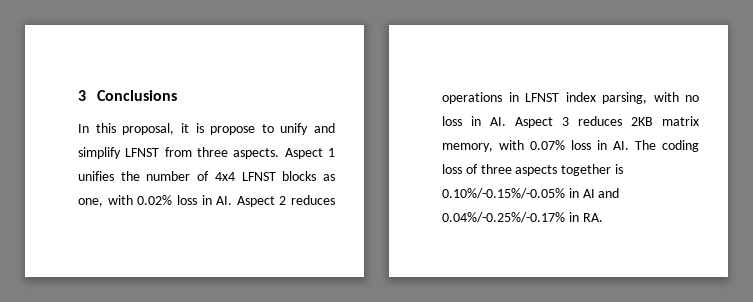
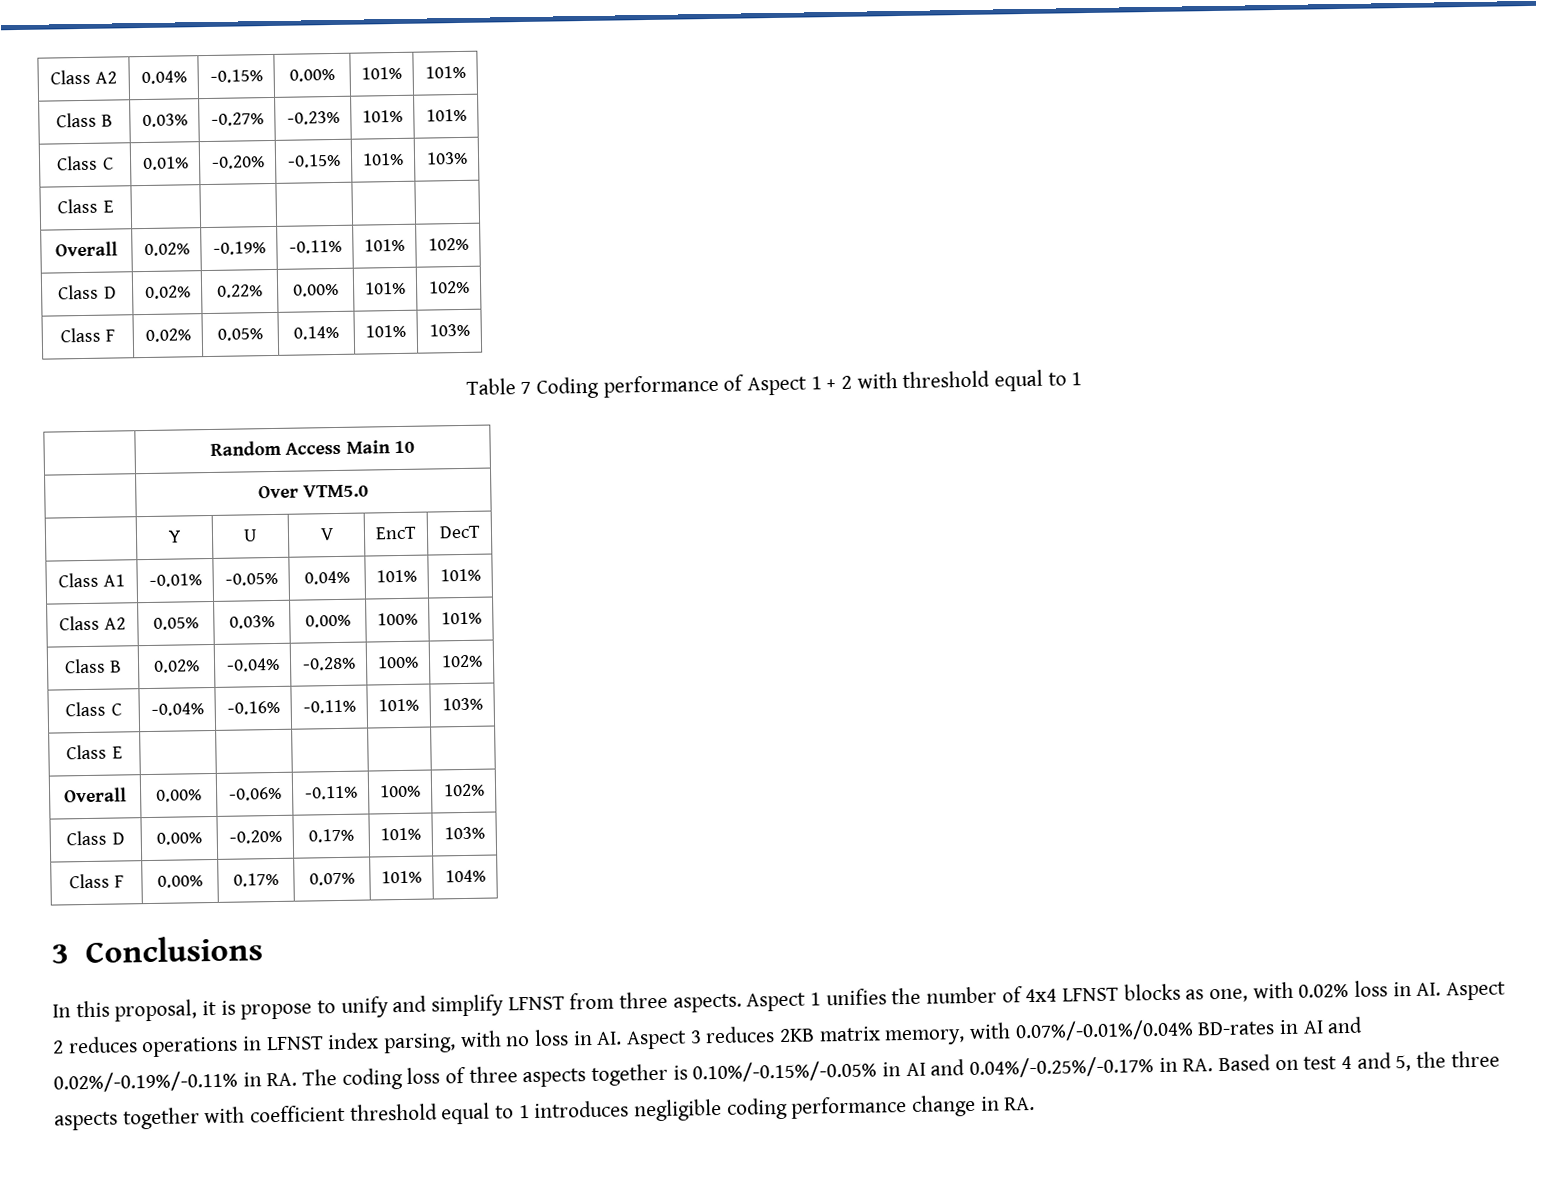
(78, 95) none -> [49,69,118,85] [140,70,187,85] [209,69,263,83] [289,68,335,82] [361,66,402,80] [424,65,466,79] [55,112,114,128] [141,113,188,128] [210,112,264,126] [286,110,340,125] [362,109,403,123] [425,108,467,122] [56,155,114,171] [141,156,189,171] [210,155,265,169] [286,153,341,168] [362,152,404,166] [425,151,468,165] [57,198,114,214] [55,241,118,257] [143,242,190,257] [212,241,266,255] [288,239,342,254] [364,238,405,252] [427,237,469,251] [58,284,117,300] [144,285,191,300] [217,284,263,298] [293,283,339,297] [365,281,406,295] [427,280,470,294] [59,327,116,343] [144,328,191,343] [217,328,263,341] [293,325,339,340] [365,324,406,338] [428,323,470,337] [465,369,1083,399] [210,440,415,456] [257,484,370,499] [168,530,182,543] [243,529,258,542] [319,528,335,541] [375,526,417,540] [438,525,481,539] [57,572,126,588] [148,573,202,587] [224,572,278,586] [304,570,350,585] [376,569,417,583] [439,568,481,582] [58,615,127,631] [153,617,199,630] [229,614,275,629] [305,614,351,628] [377,612,418,626] [440,611,482,625] [63,658,123,674] [153,659,200,673] [225,657,280,672] [301,656,356,671] [377,655,419,669] [440,654,483,668] [65,701,122,717] [150,702,204,716] [226,700,280,715] [302,699,356,714] [378,698,419,712] [441,697,483,711] [66,744,123,760] [63,787,127,803] [156,789,202,802] [228,786,282,801] [303,785,358,800] [379,784,421,798] [442,783,485,797] [66,830,125,846] [156,832,202,845] [228,829,282,844] [308,828,354,843] [380,827,421,841] [443,826,485,840] [68,873,125,889] [157,875,203,888] [233,872,279,887] [309,872,355,886] [381,870,422,884] [444,869,486,883] Class A2 | 0.04% | -0.15% | 0.00% | 101% | 101% // Class B | 0.03% | -0.27% | -0.23% | 101% | 101% // Class C | 0.01% | -0.20% | -0.15% | 101% | 103% // Class E | | | | | // Overall | 0.02% | -0.19% | -0.11% | 101% | 102% // Class D | 0.02% | 0.22% | 0.00% | 101% | 102% // Class F | 0.02% | 0.05% | 0.14% | 101% | 103% // Table 7 Coding performance of Aspect 1 + 2 with threshold equal to 1 // | Random Access Main 10 // | Over VTM5.0 // | Y | U | V | EncT | DecT // Class A1 | -0.01% | -0.05% | 0.04% | 101% | 101% // Class A2 | 0.05% | 0.03% | 0.00% | 100% | 101% // Class B | 0.02% | -0.04% | -0.28% | 100% | 102% // Class C | -0.04% | -0.16% | -0.11% | 101% | 103% // Class E | | | | | // Overall | 0.00% | -0.06% | -0.11% | 100% | 102% // Class D | 0.00% | -0.20% | 0.17% | 101% | 103% // Class F | 0.00% | 0.17% | 0.07% | 101% | 104% //
[530,140,629,150] 0.07% loss in AI. -> [1014,1016,1364,1042] [53,1070,298,1093] 0.07%/-0.01%/0.04% BD-rates in AI and 0.02%/-0.19%/-0.11% in RA.
(603, 217) none -> [1218,1050,1500,1072] [54,1094,1036,1131] Based on test 4 and 5, the three aspects together with coefficient threshold equal to 1 introduces negligible coding performance change in RA.

